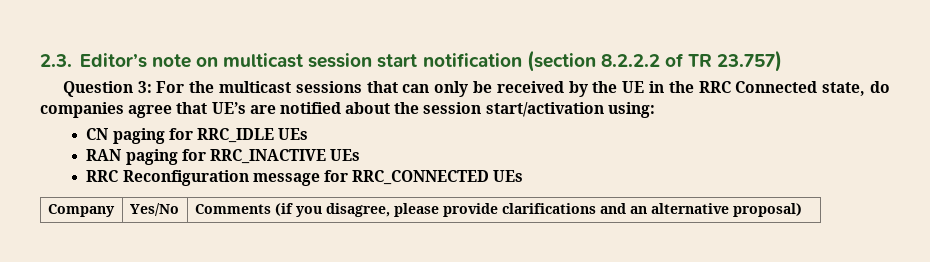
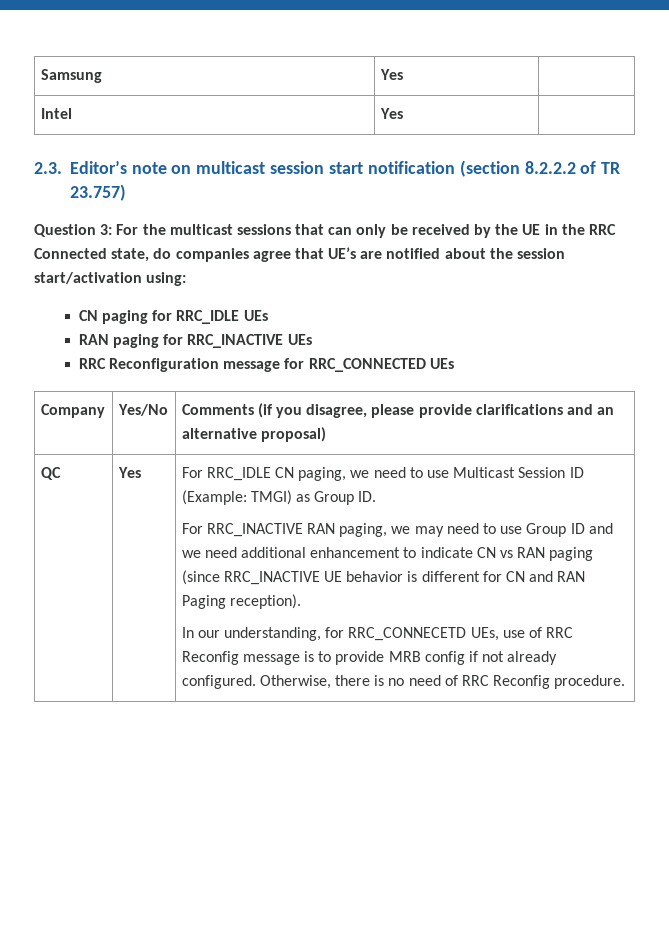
(40, 60) none -> [40,69,102,83] [379,69,403,80] [40,108,72,119] [379,108,403,119] Samsung | Yes | // Intel | Yes | //
(802, 210) none -> [40,467,61,480] [117,467,141,478] [181,467,584,481] [181,490,377,505] [181,523,613,537] [181,547,594,561] [181,570,586,585] [181,594,301,609] [181,627,574,641] [181,651,558,665] [181,675,626,689] // QC | Yes | For RRC_IDLE CN paging, we need to use Multicast Session ID (Example: TMGI) as Group ID. // For RRC_INACTIVE RAN paging, we may need to use Group ID and we need additional enhancement to indicate CN vs RAN paging (since RRC_INACTIVE UE behavior is different for CN and RAN Paging reception). // In our understanding, for RRC_CONNECETD UEs, use of RRC Reconfig message is to provide MRB config if not already configured. Otherwise, there is no need of RRC Reconfig procedure.

